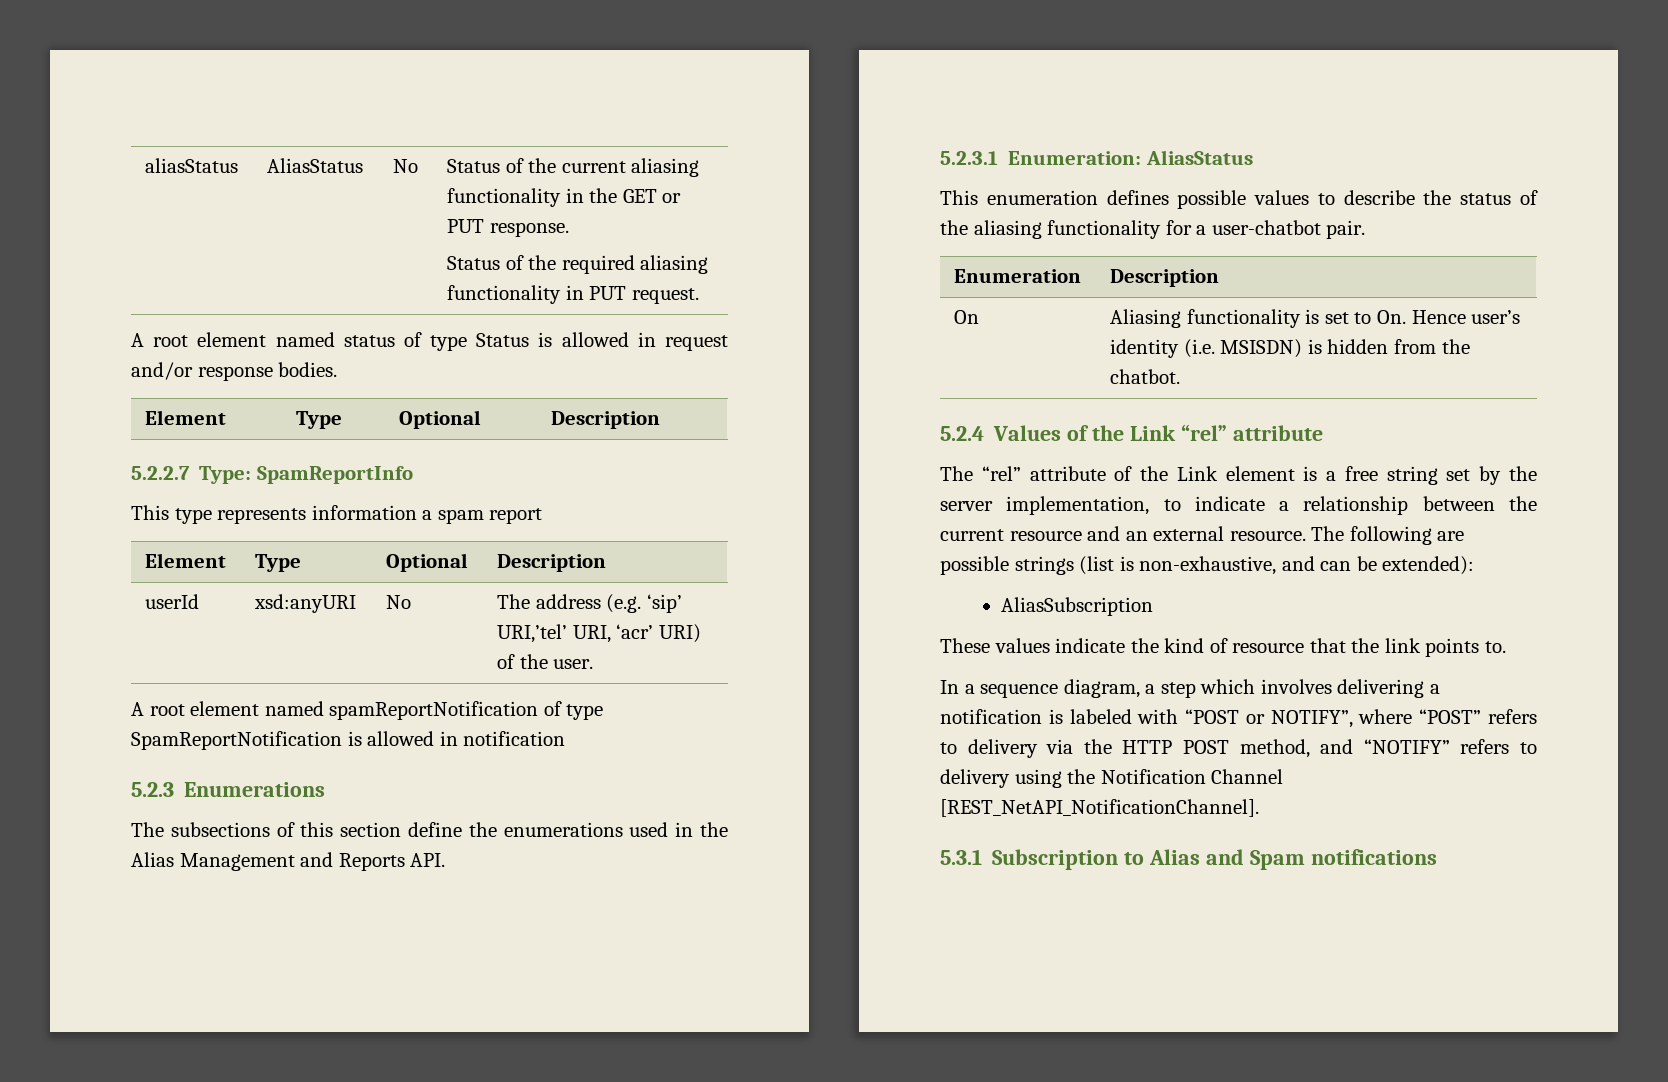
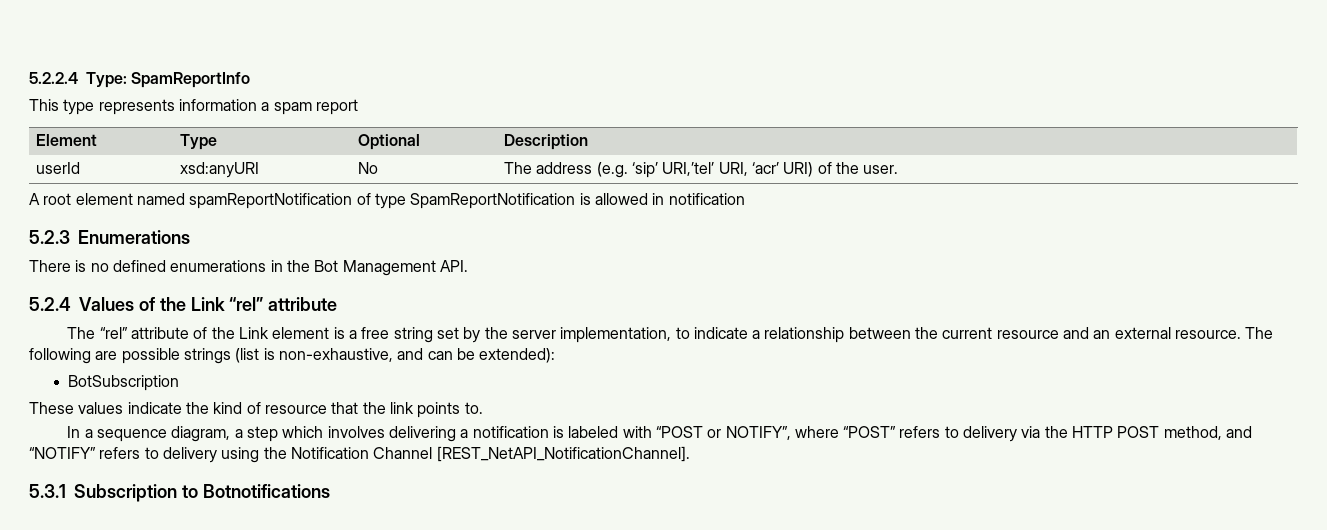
[145,158,239,173] [267,158,364,173] [393,159,419,173] [447,158,700,177] [447,188,682,207] [447,219,569,237] [447,255,709,274] [447,285,699,304] [131,332,728,351] [131,362,338,381] [145,410,227,425] [296,411,343,429] [399,410,482,429] [551,411,661,429] [131,466,190,480] aliasStatus | AliasStatus | No | Status of the current aliasing functionality in the GET or PUT response. // Status of the required aliasing functionality in PUT request. // A root element named status of type Status is allowed in request and/or response bodies. // Element | Type | Optional | Description // 5.2.2.7 -> [29,72,78,84] 5.2.2.4
[131,822,728,837] [131,852,446,871] [940,150,1253,165] [940,190,1538,209] [940,220,1366,239] [954,269,1082,283] [1110,269,1220,287] [954,310,980,324] [1110,309,1521,328] [1110,339,1470,358] [1110,369,1181,384] The subsections of this section define the enumerations used in the Alias Management and Reports API. // 5.2.3.1 Enumeration: AliasStatus // This enumeration defines possible values to describe the status of the aliasing functionality for a user-chatbot pair. // Enumeration | Description // On | Aliasing functionality is set to On. Hence user’s identity (i.e. MSISDN) is hidden from the chatbot. -> [29,260,468,276] There is no defined enumerations in the Bot Management API.
[1001,597,1154,616] AliasSubscription -> [68,375,180,391] BotSubscription
[1149,849,1437,870] Alias and Spam notifications -> [202,484,330,498] Botnotifications

